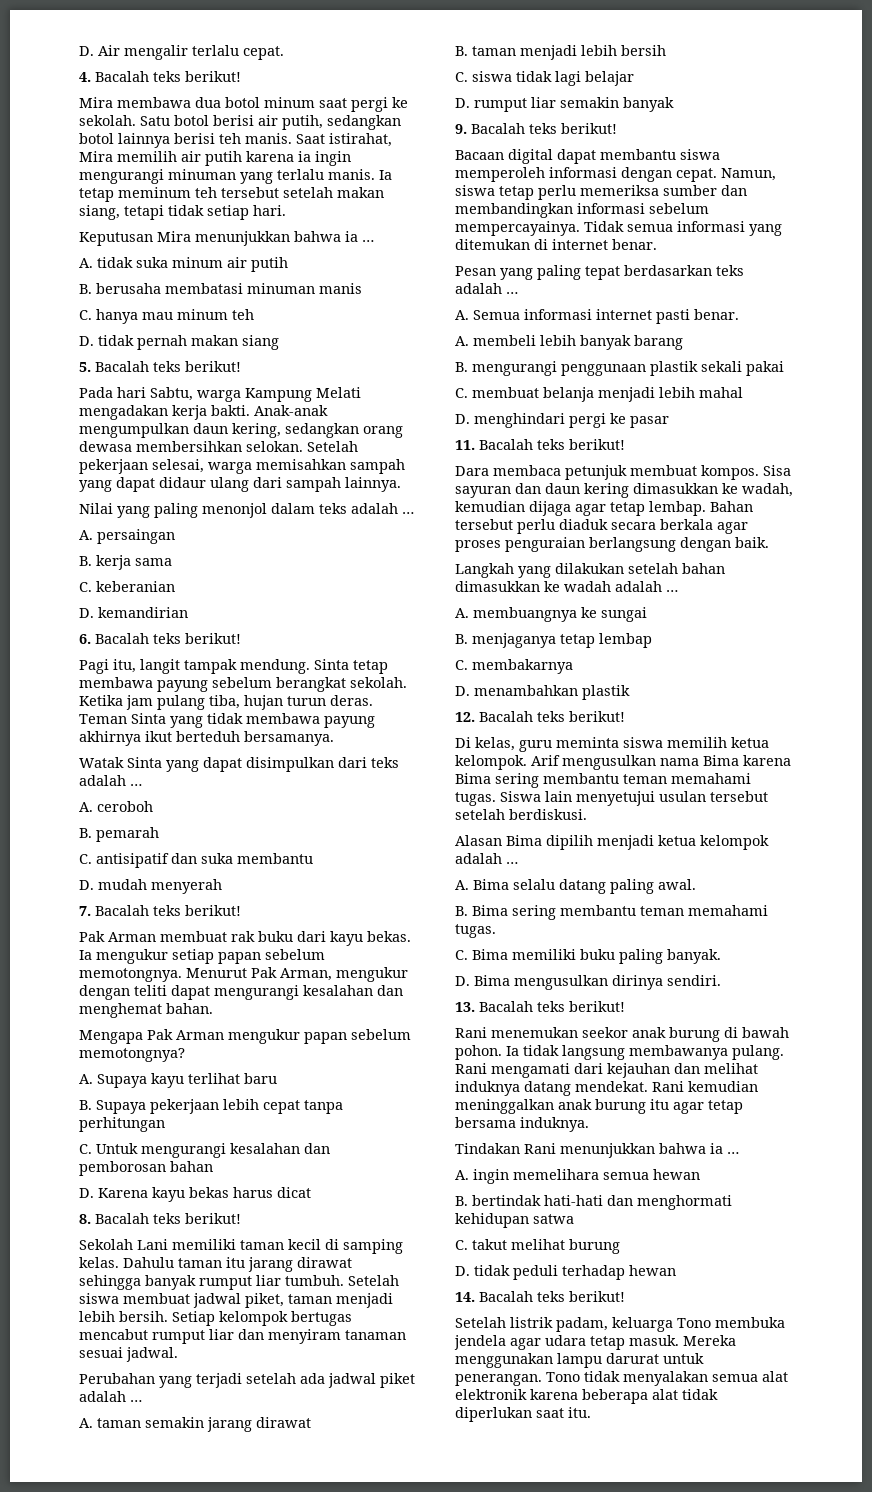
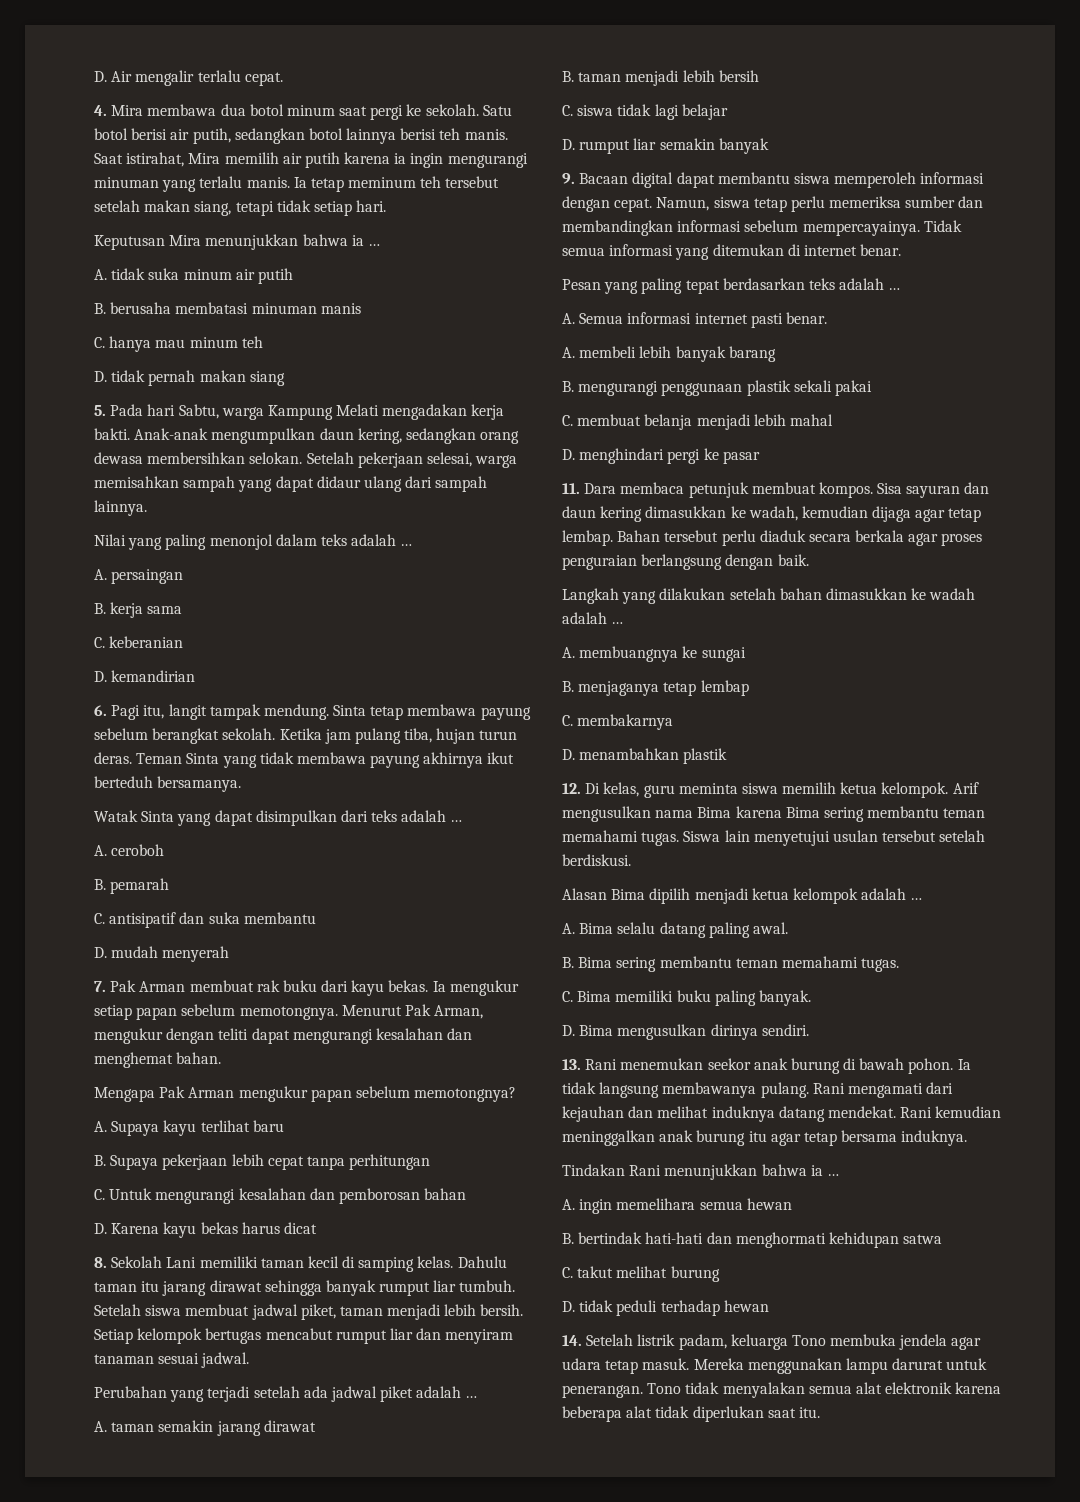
[95,71,241,82] Bacalah teks berikut! // -> (107, 110) none
[95,361,241,372] Bacalah teks berikut! // -> (106, 410) none
[95,633,241,644] Bacalah teks berikut! // -> (107, 710) none
[95,905,241,916] Bacalah teks berikut! // -> (106, 986) none
[95,1213,241,1224] Bacalah teks berikut! // -> (107, 1262) none
[471,123,617,134] Bacalah teks berikut! // -> (575, 178) none
[479,439,625,450] Bacalah teks berikut! // -> (580, 488) none
[479,711,625,722] Bacalah teks berikut! // -> (581, 788) none
[479,1001,625,1012] Bacalah teks berikut! // -> (581, 1064) none
[479,1291,625,1302] Bacalah teks berikut! // -> (582, 1340) none

